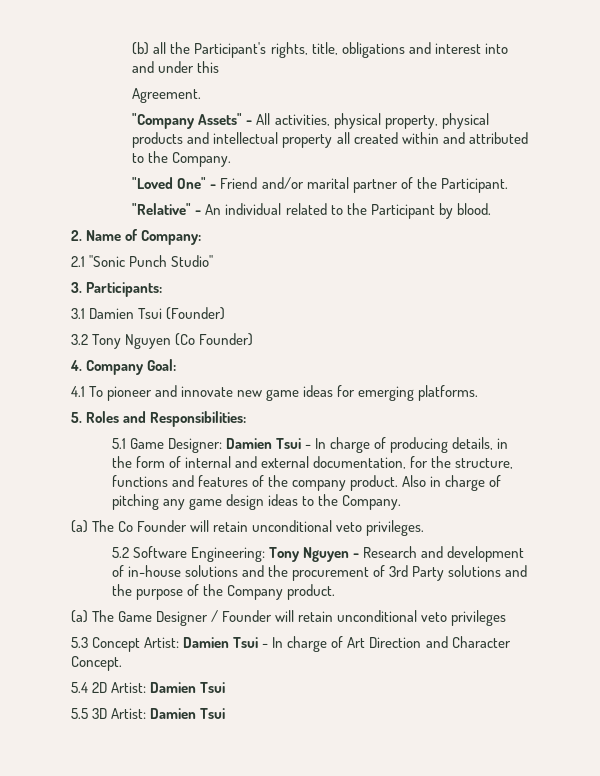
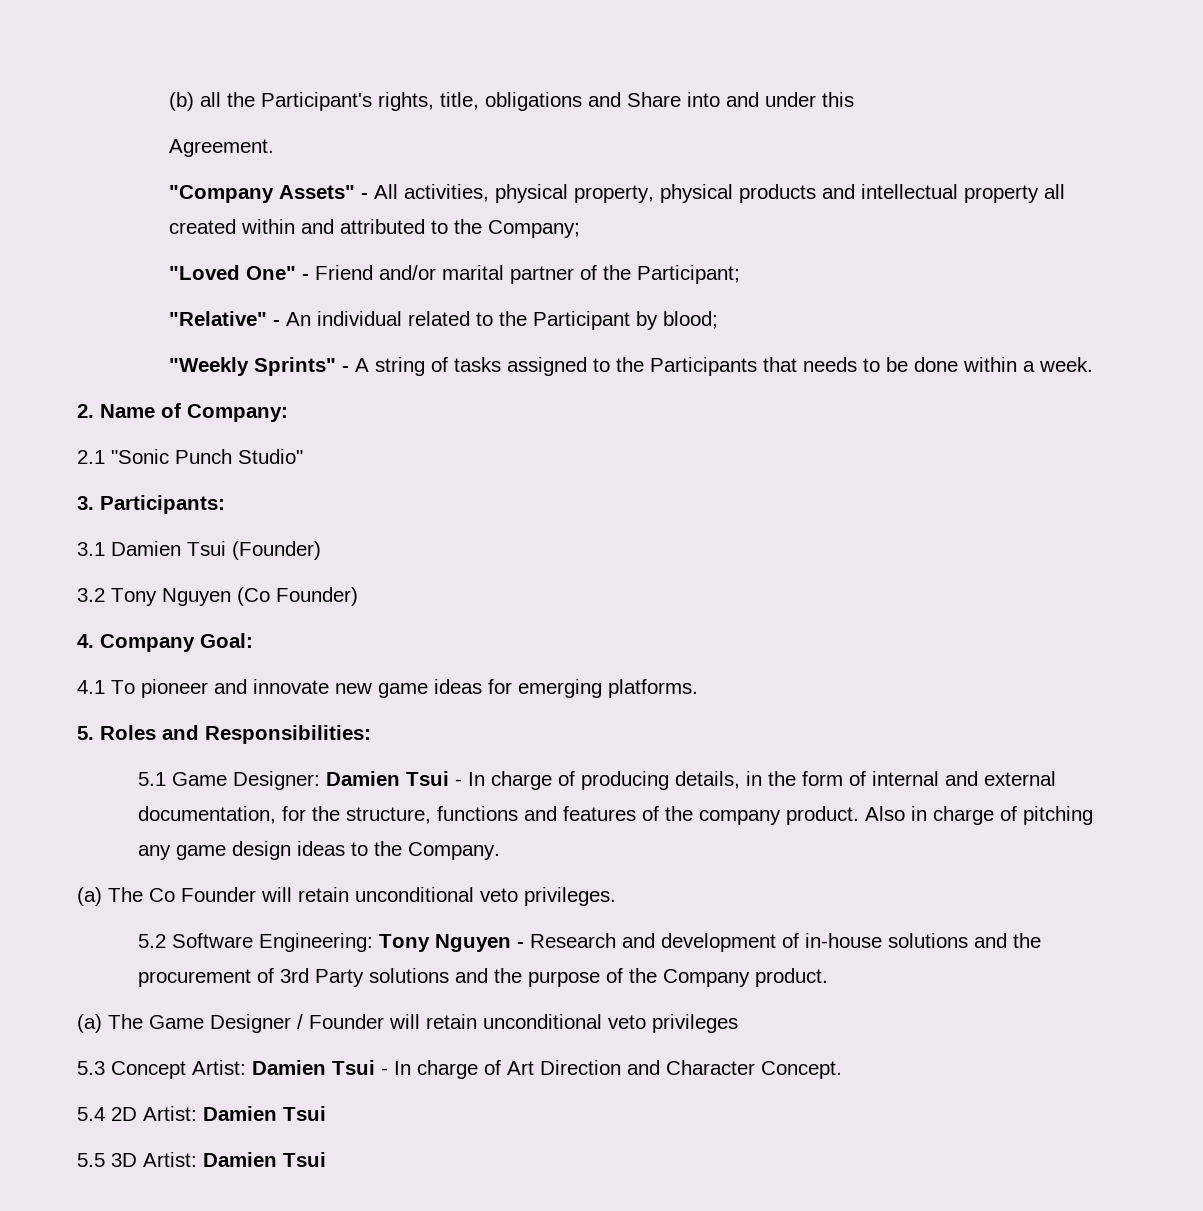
[434,43,481,54] interest -> [627,92,682,107] Share
[172,152,232,167] Company. -> [488,220,581,238] Company;
[440,178,508,193] Participant. -> [637,265,741,284] Participant;
[456,203,491,215] blood. -> [663,311,719,329] [169,357,1094,376] blood; // "Weekly Sprints" - A string of tasks assigned to the Participants that needs to be done within a week.

